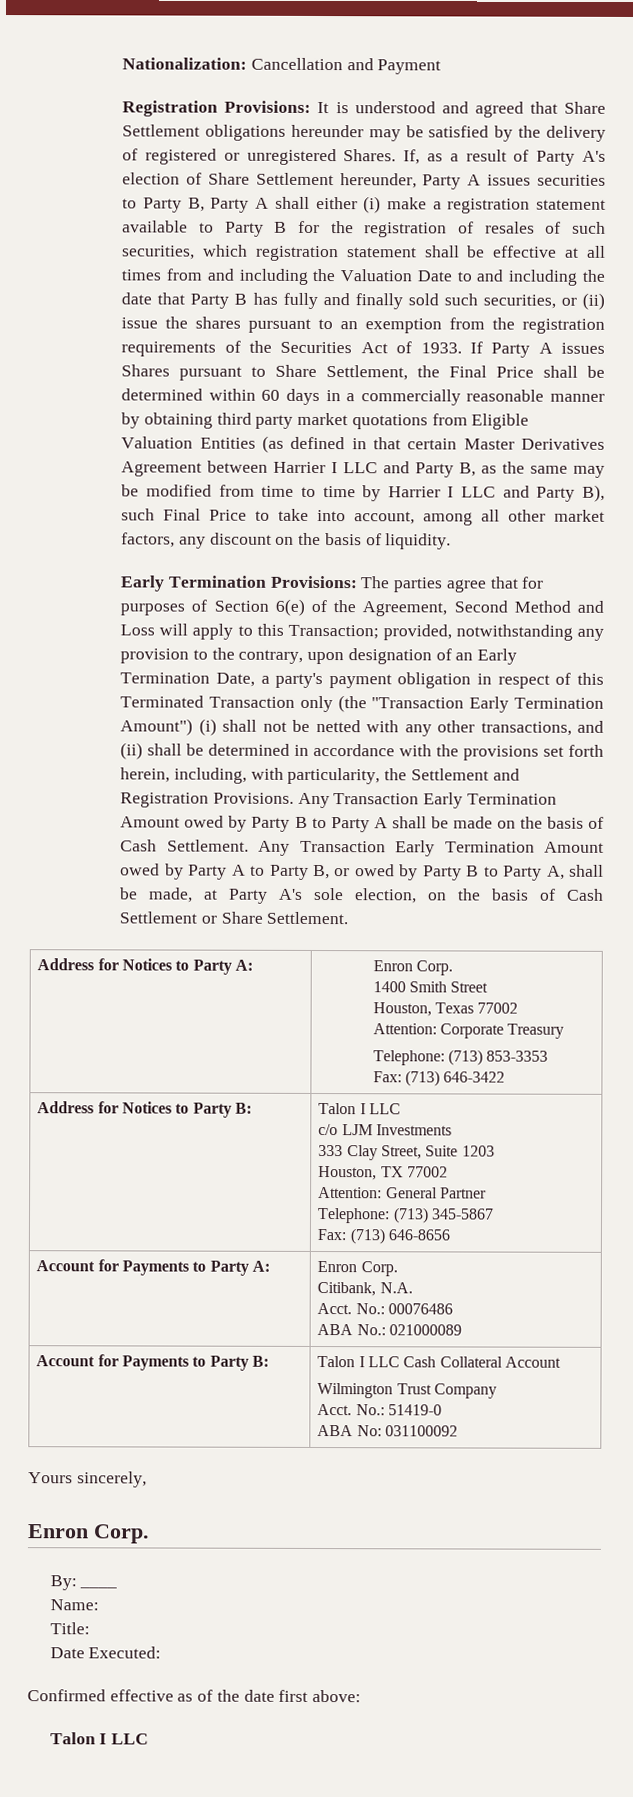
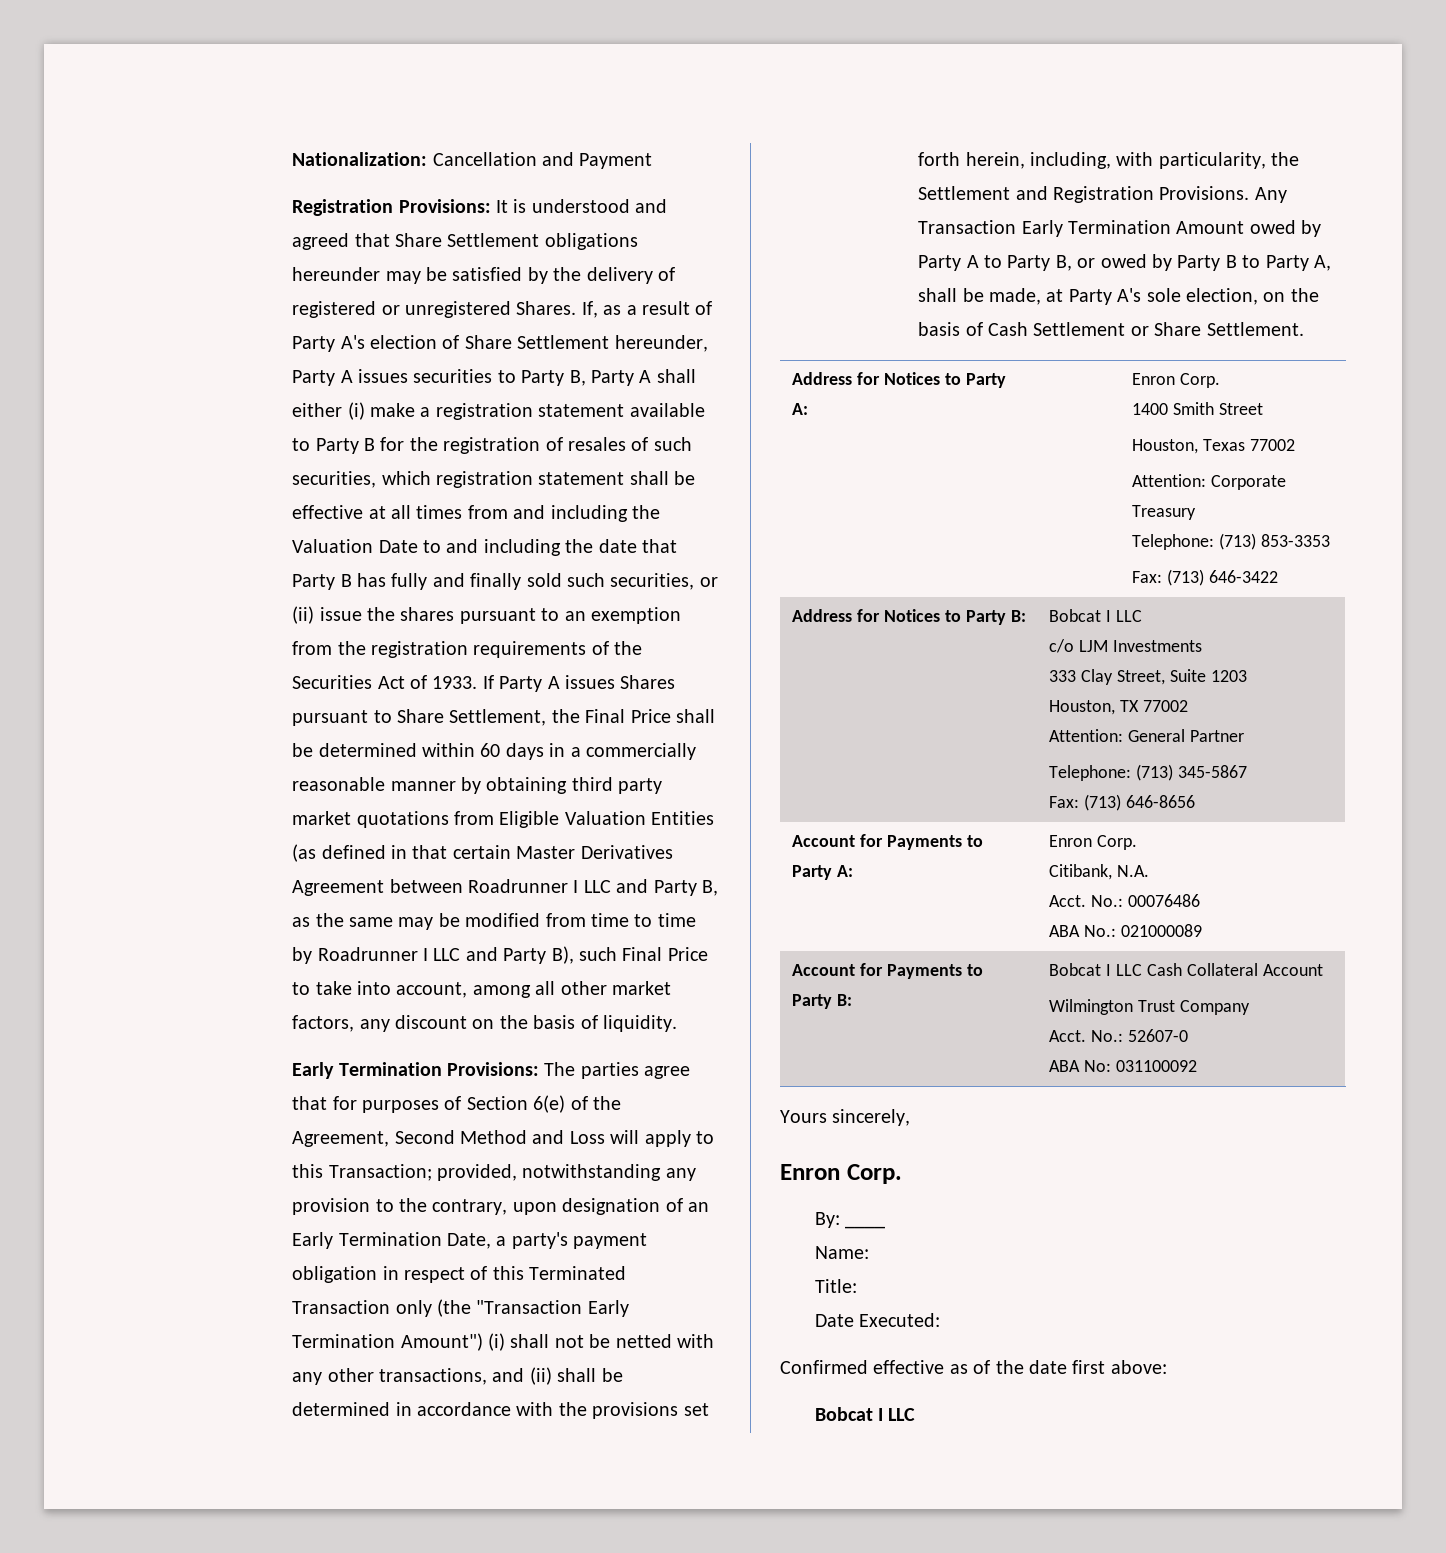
[273,461,327,474] Harrier -> [468,879,569,893] Roadrunner
[387,486,441,498] Harrier -> [317,947,418,961] Roadrunner
[294,816,604,833] [120,839,605,857] [120,863,228,880] B to Party A shall be made on the basis of Cash Settlement. Any Transaction Early Termination Amount owed by Party -> (962, 263) none
[318,1103,357,1115] Talon -> [1049,609,1102,622] Bobcat
[317,1356,356,1368] Talon -> [1049,963,1102,976] Bobcat
[388,1404,443,1416] 51419-0 -> [1128,1029,1189,1042] 52607-0
[49,1732,96,1745] Talon -> [814,1407,873,1421] Bobcat

